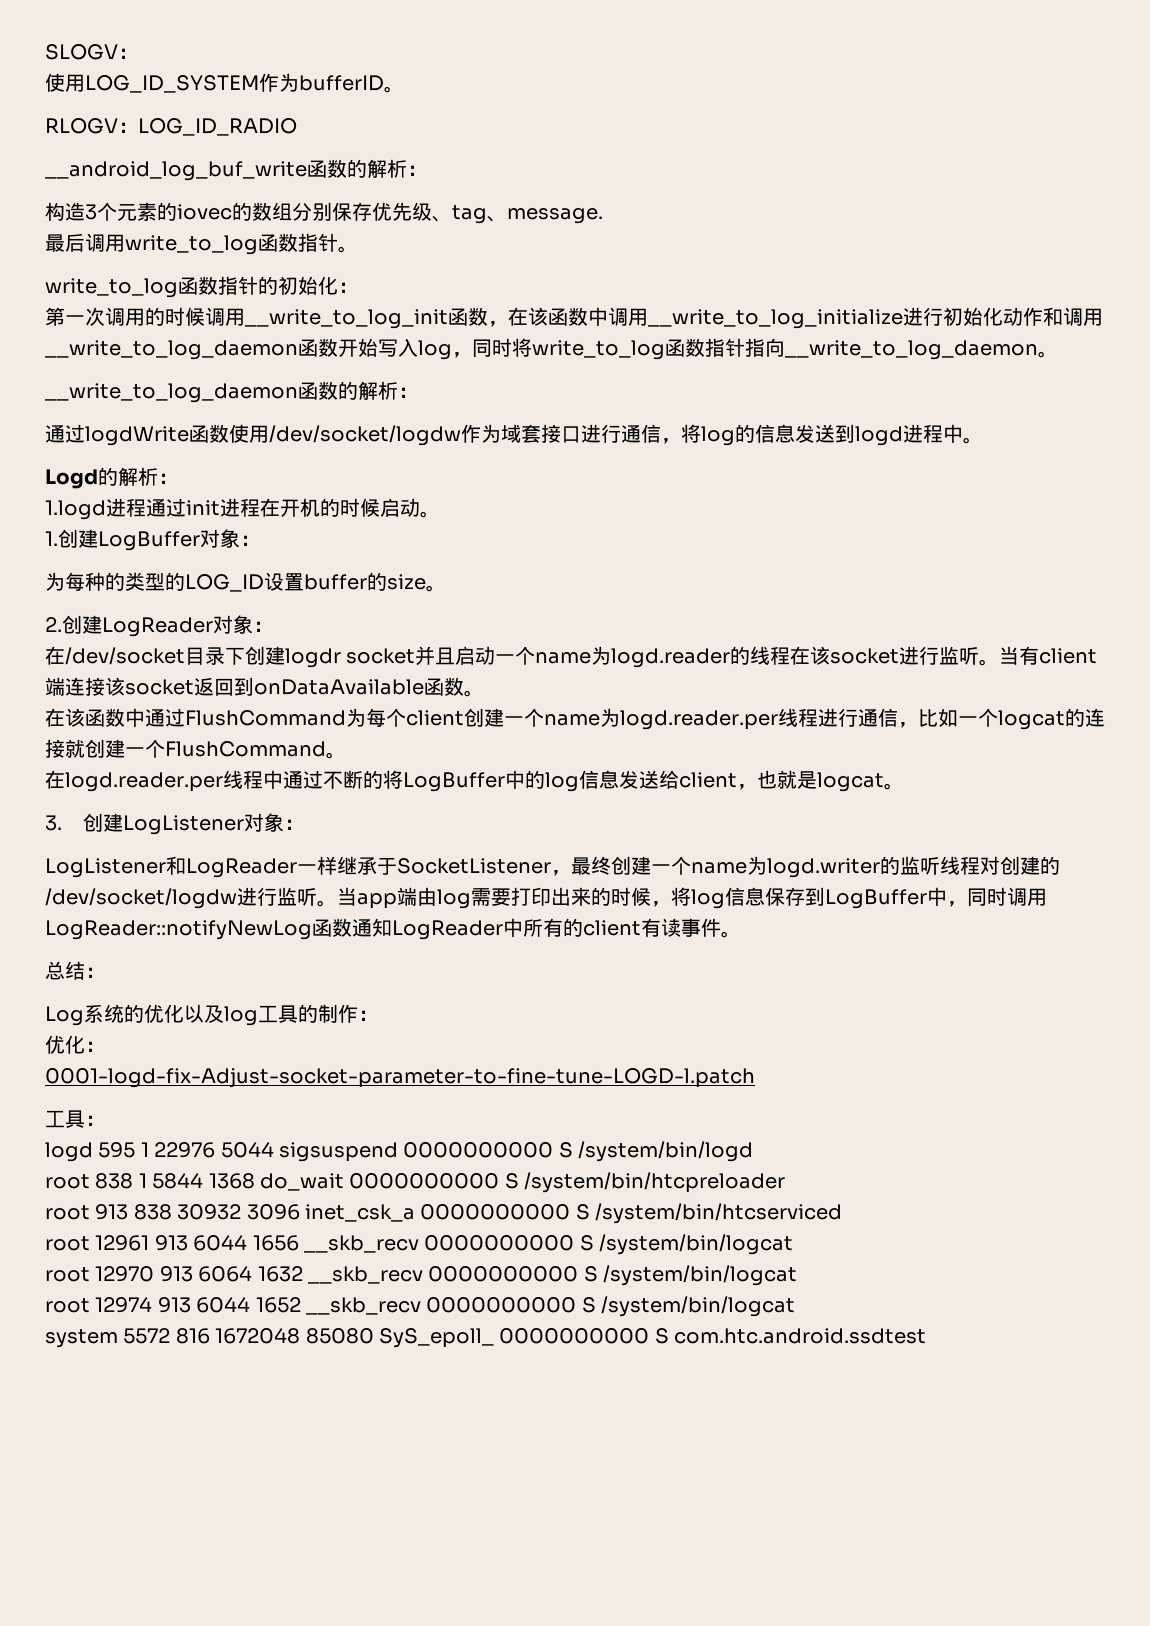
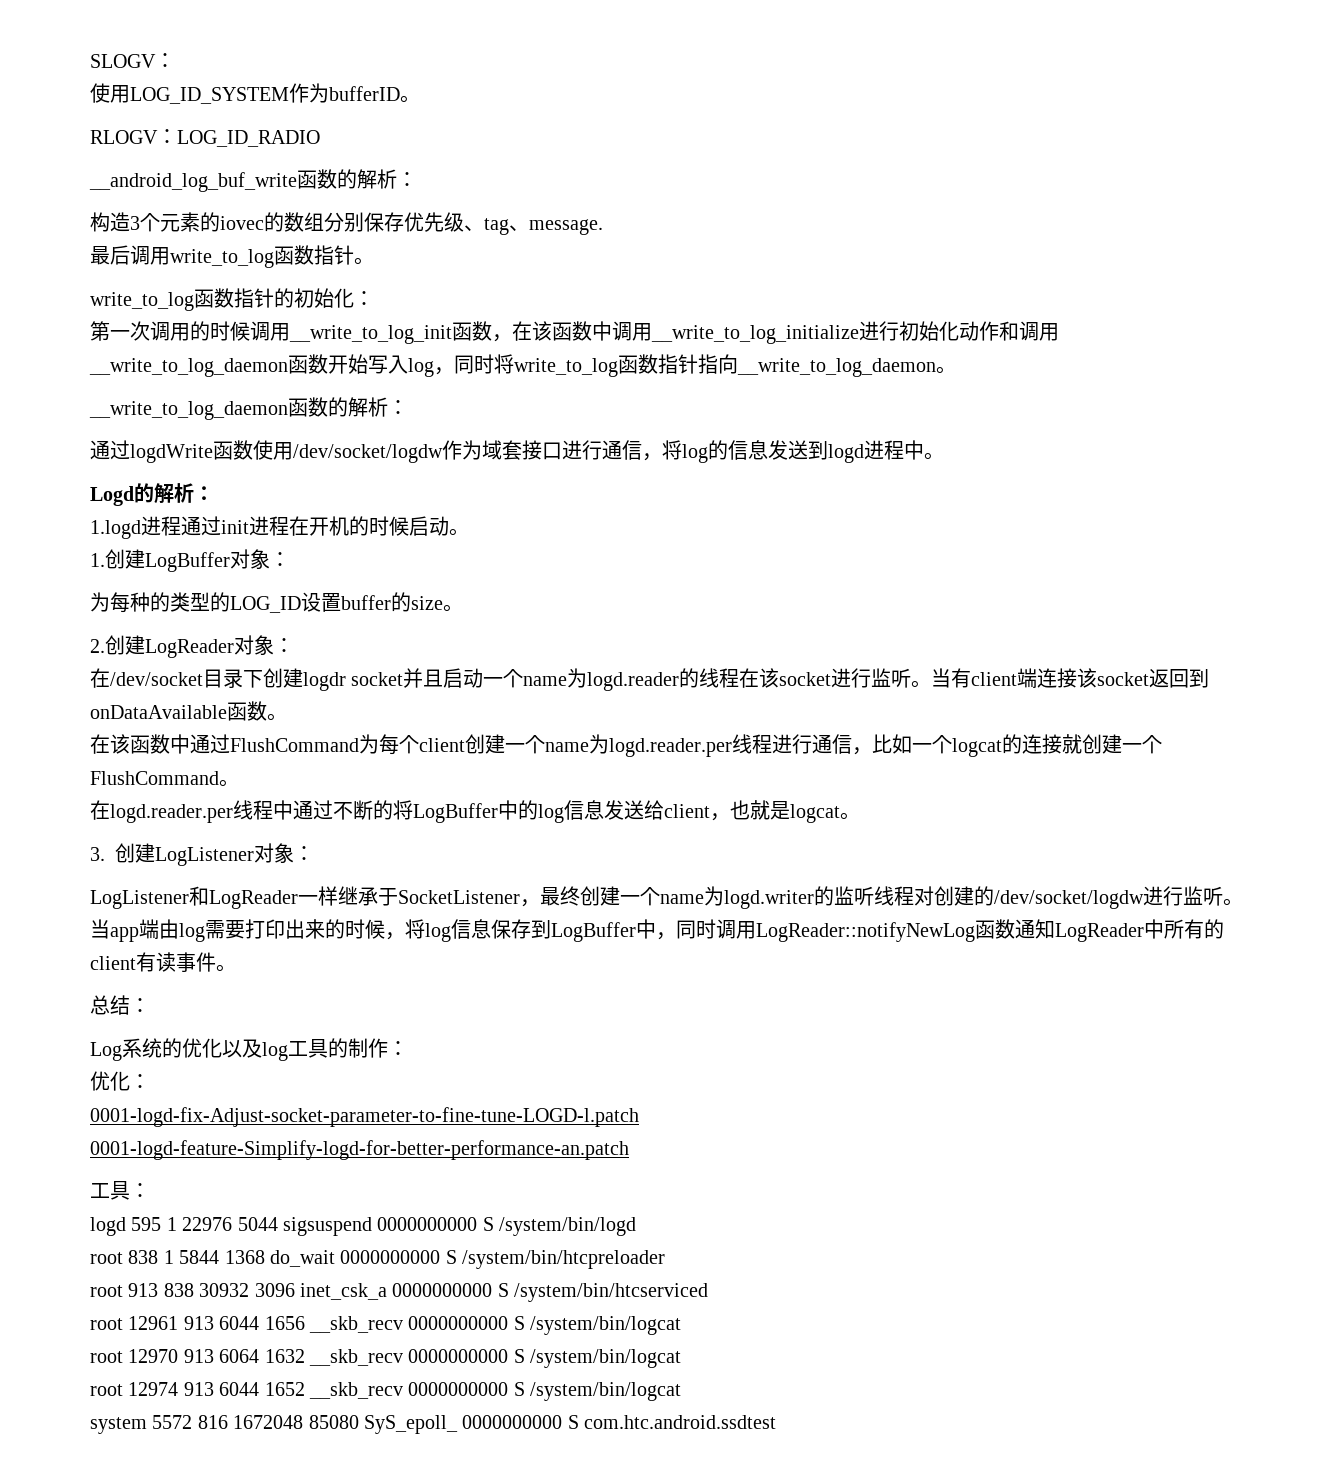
(755, 1078) none -> [90,1140,629,1160] // 0001-logd-feature-Simplify-logd-for-better-performance-an.patch

